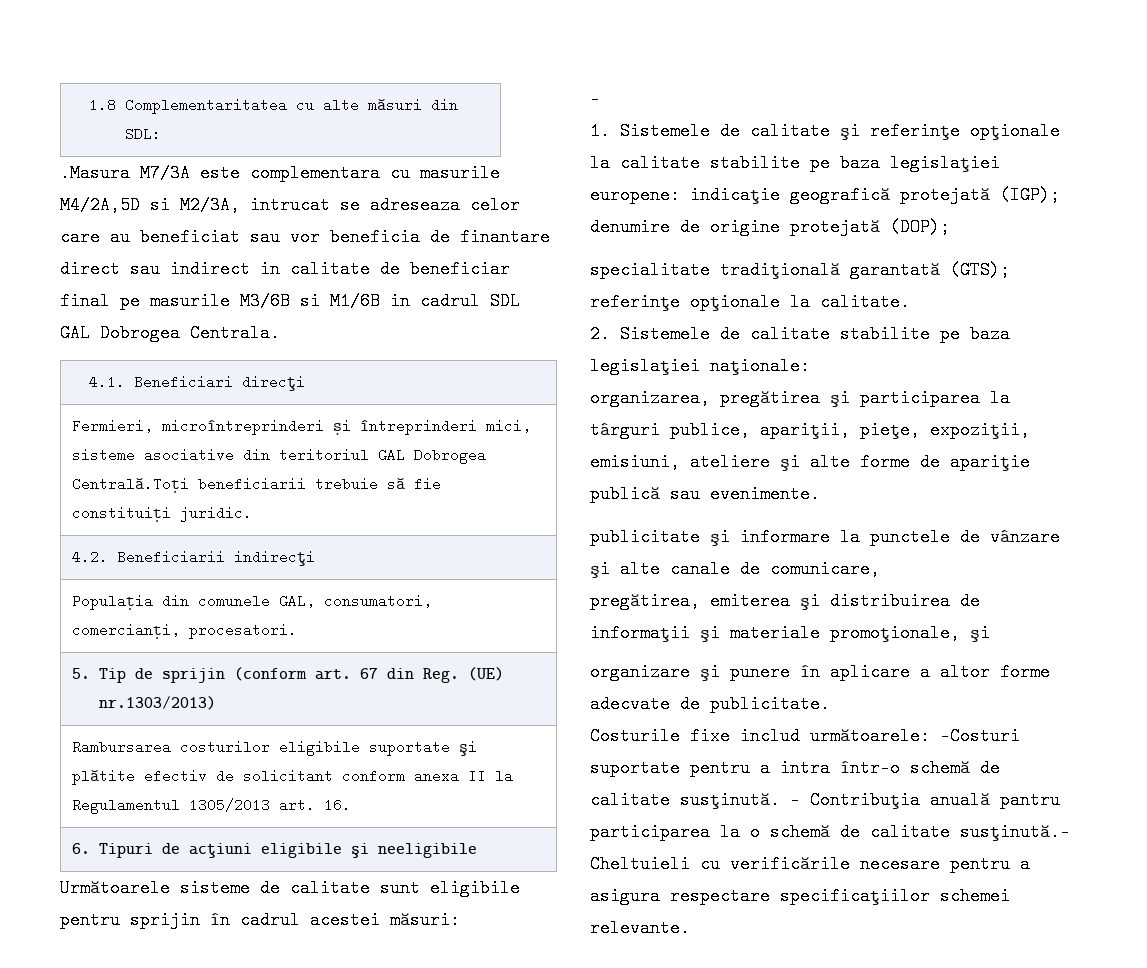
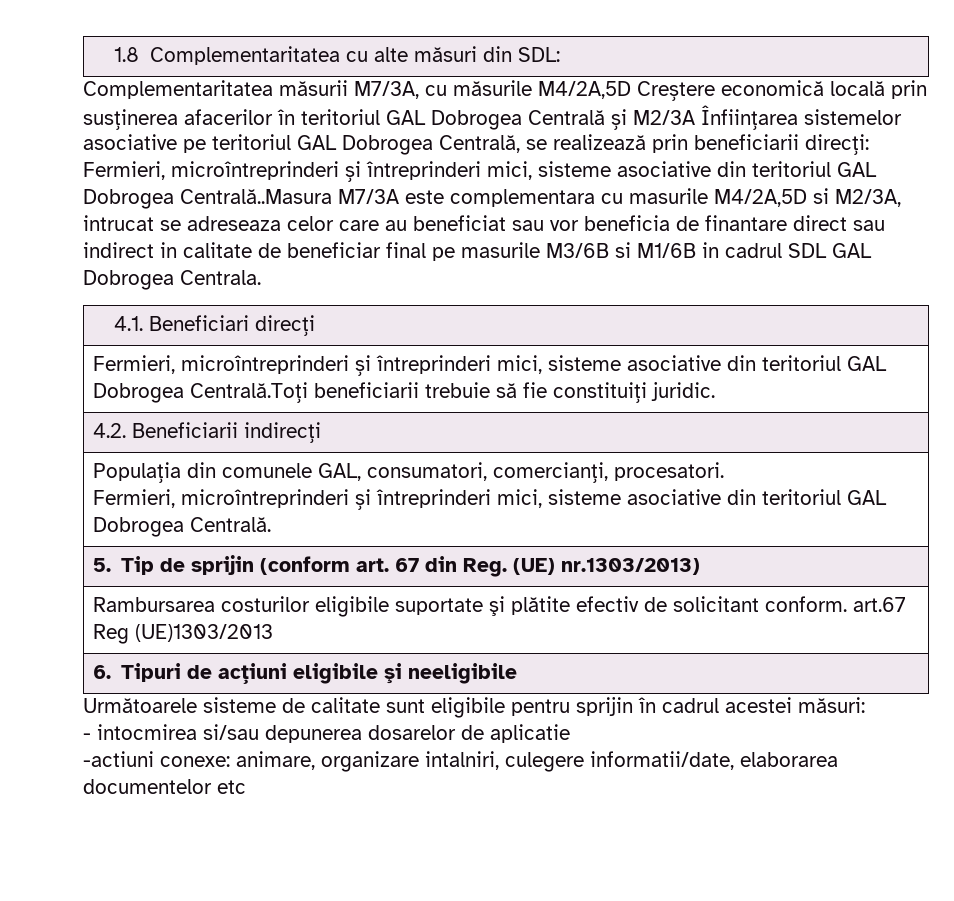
[60,164,130,182] .Masura -> [83,80,927,101] [83,105,902,130] [83,134,869,155] [83,161,877,182] [83,189,332,209] Complementaritatea măsurii M7/3A, cu măsurile M4/2A,5D Creștere economică locală prin susținerea afacerilor în teritoriul GAL Dobrogea Centrală și M2/3A Înființarea sistemelor asociative pe teritoriul GAL Dobrogea Centrală, se realizează prin beneficiarii direcți: Fermieri, microîntreprinderi și întreprinderi mici, sisteme asociative din teritoriul GAL Dobrogea Centrală..Masura
(298, 631) none -> [93,489,888,510] [93,517,272,537] // Fermieri, microîntreprinderi și întreprinderi mici, sisteme asociative din teritoriul GAL Dobrogea Centrală.
[342,769,514,783] [72,798,352,814] conform anexa II la Regulamentul 1305/2013 art. 16. -> [765,596,907,612] [93,624,274,644] conform. art.67 Reg (UE)1303/2013
[590,122,1060,140] [590,154,1000,172] [590,186,1060,204] [590,218,950,236] [590,261,1010,279] [590,293,910,311] [590,325,1010,343] [590,357,810,375] [590,389,1010,407] [590,421,1030,439] [590,453,1030,471] [590,485,820,503] [590,528,1060,546] [590,560,880,578] [590,592,980,610] [590,624,990,642] [590,663,1050,681] [590,695,830,713] [590,727,1020,745] [590,759,1000,777] [590,791,1060,809] [590,823,1070,841] [590,855,1030,873] [590,887,1010,905] [590,919,690,937] // 1. Sistemele de calitate şi referinţe opţionale la calitate stabilite pe baza legislaţiei europene: indicaţie geografică protejată (IGP); denumire de origine protejată (DOP); // specialitate tradiţională garantată (GTS); referinţe opţionale la calitate. // 2. Sistemele de calitate stabilite pe baza legislaţiei naţionale: // organizarea, pregătirea şi participarea la târguri publice, apariţii, pieţe, expoziţii, emisiuni, ateliere şi alte forme de apariţie publică sau evenimente. // publicitate şi informare la punctele de vânzare şi alte canale de comunicare, // pregătirea, emiterea şi distribuirea de informaţii şi materiale promoţionale, şi // organizare şi punere în aplicare a altor forme adecvate de publicitate. // Costurile fixe includ următoarele: -Costuri suportate pentru a intra într-o schemă de calitate susţinută. - Contribuţia anuală pantru participarea la o schemă de calitate susţinută.- Cheltuieli cu verificările necesare pentru a asigura respectare specificaţiilor schemei relevante. -> [97,724,570,743] [83,751,838,772] [83,779,246,794] intocmirea si/sau depunerea dosarelor de aplicatie // -actiuni conexe: animare, organizare intalniri, culegere informatii/date, elaborarea documentelor etc

